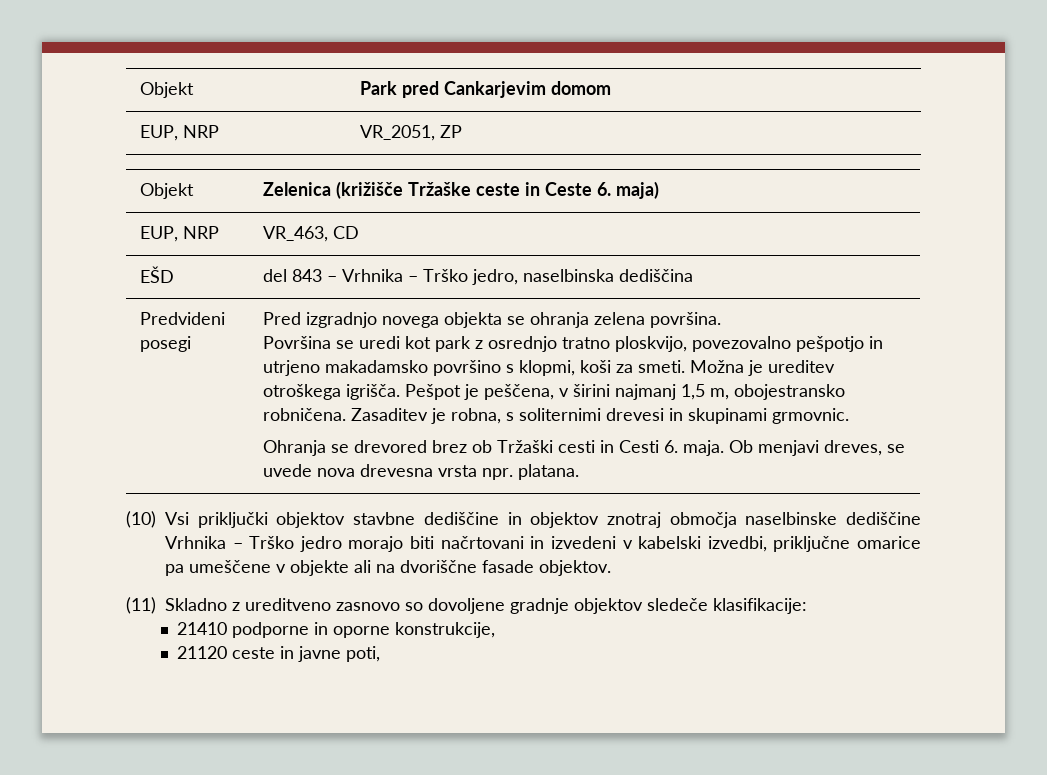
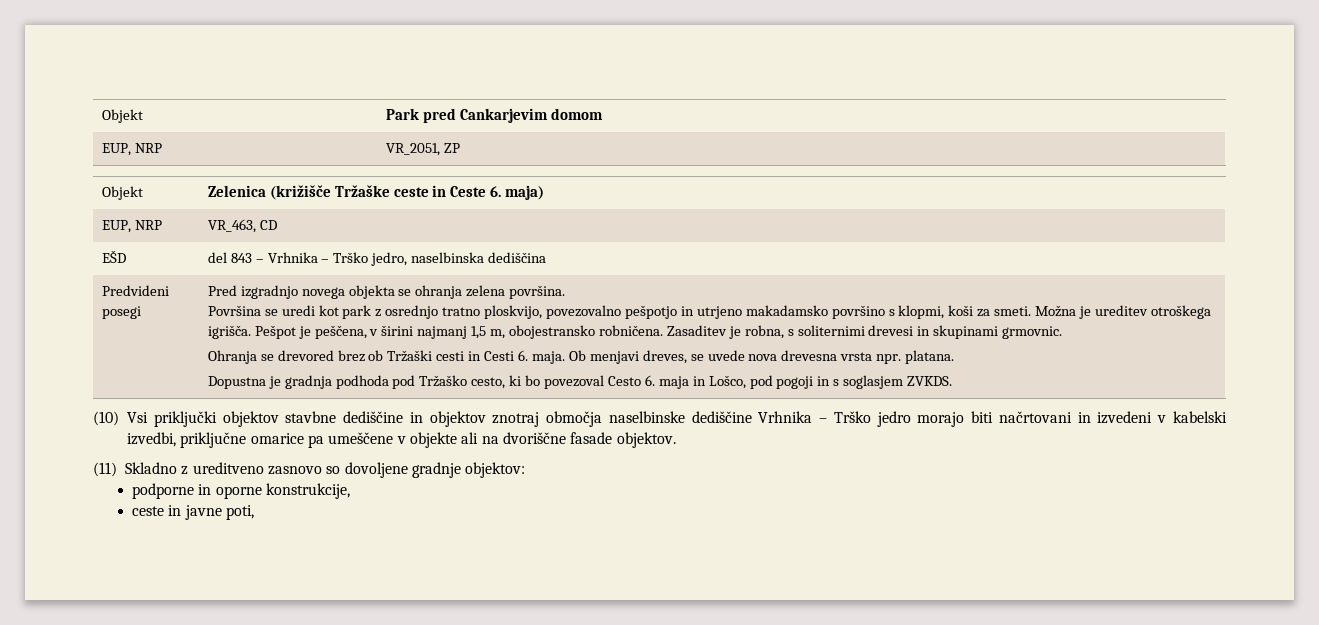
(579, 472) none -> [207,375,953,389] // Dopustna je gradnja podhoda pod Tržaško cesto, ki bo povezoval Cesto 6. maja in Lošco, pod pogoji in s soglasjem ZVKDS.
[574,598,807,614] [177,622,228,635] objektov sledeče klasifikacije: // 21410 -> [465,462,526,478] objektov: //
[177,646,228,659] 21120 -> (351, 491) none

